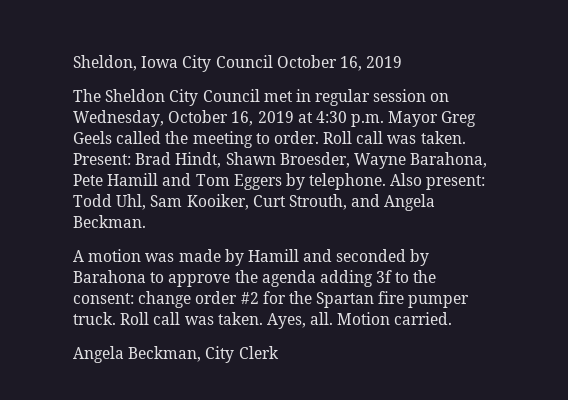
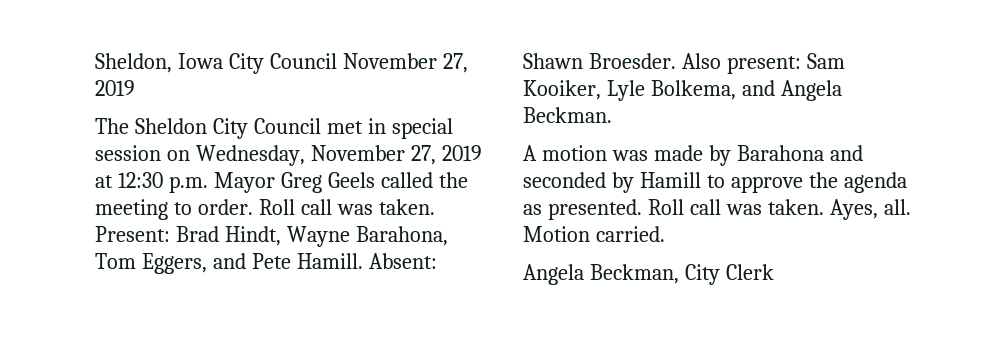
[276,55,362,71] October 16, -> [342,53,468,73] November 27,
[315,89,371,106] regular -> [391,118,453,139] special
[168,110,254,126] October 16, -> [310,145,436,165] November 27,
[315,111,347,123] 4:30 -> [117,172,163,188] 12:30
[225,152,488,169] [73,173,486,190] [73,194,347,210] Shawn Broesder, Wayne Barahona, Pete Hamill and Tom Eggers by telephone. Also present: Todd Uhl, Sam Kooiker, Curt Strouth, -> [286,226,448,247] [95,253,437,274] [523,53,845,74] [523,80,736,101] Wayne Barahona, Tom Eggers, and Pete Hamill. Absent: Shawn Broesder. Also present: Sam Kooiker, Lyle Bolkema,
[247,249,299,262] Hamill -> [736,145,824,161] Barahona
[73,270,146,283] Barahona -> [639,172,701,188] Hamill
[319,270,437,287] [73,291,470,308] [73,312,116,325] adding 3f to the consent: change order #2 for the Spartan fire pumper truck. -> [523,199,642,220] as presented.

